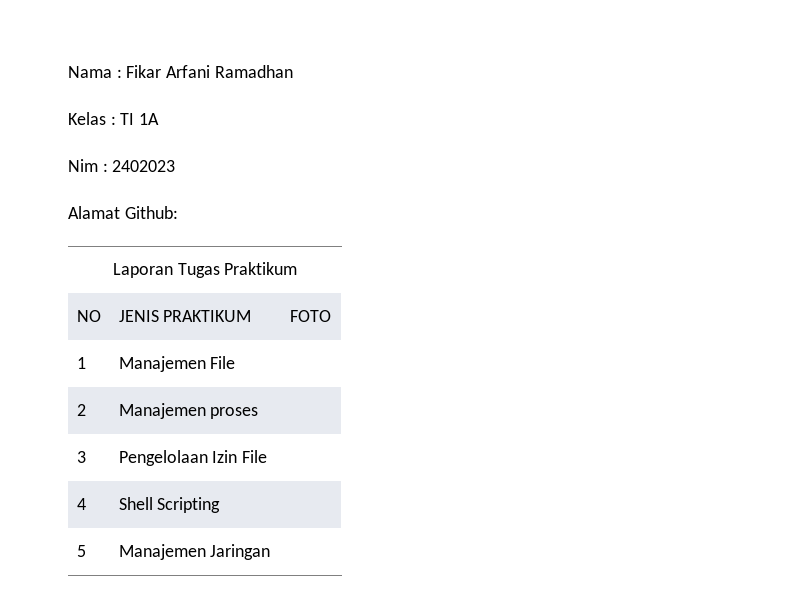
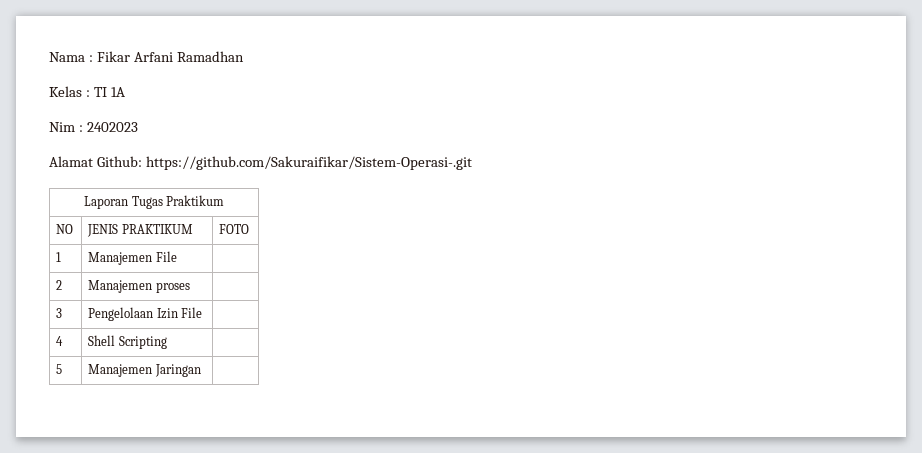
(178, 212) none -> [145,156,472,170] https://github.com/Sakuraifikar/Sistem-Operasi-.git

